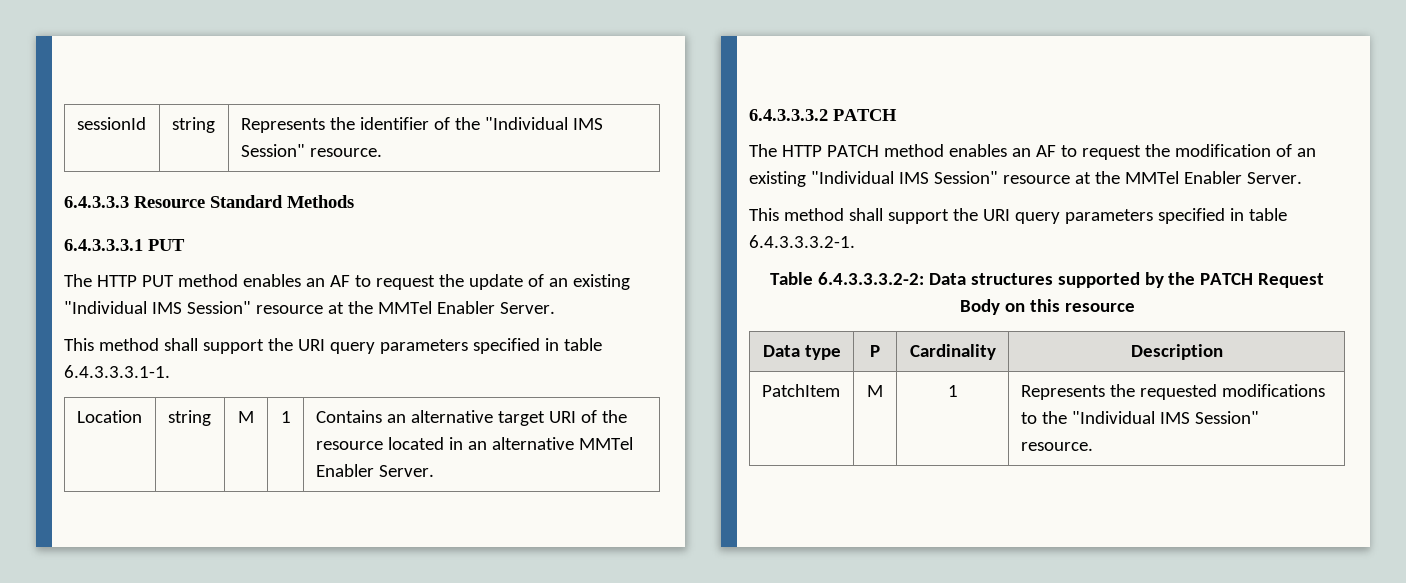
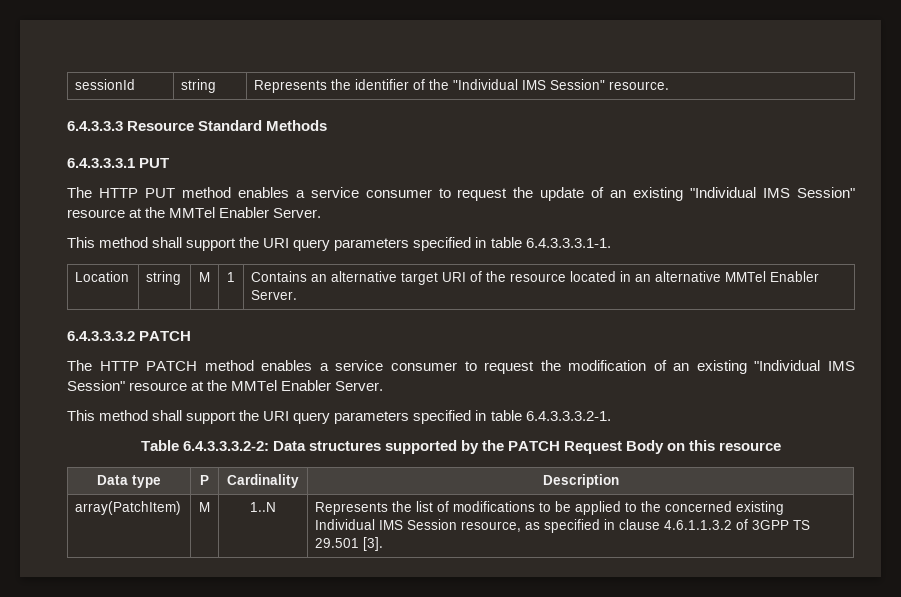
[305,275,350,287] an AF -> [295,187,432,198] a service consumer
[1011,145,1056,157] an AF -> [319,360,457,371] a service consumer
[761,384,840,397] [867,385,883,397] [947,385,958,397] [1020,384,1325,400] [1020,411,1259,424] [1020,442,1093,451] PatchItem | M | 1 | Represents the requested modifications to the "Individual IMS Session" resource. -> [75,501,182,515] [199,502,210,512] [250,502,276,512] [315,501,785,515] [315,519,811,533] [315,537,384,551] array(PatchItem) | M | 1..N | Represents the list of modifications to be applied to the concerned existing Individual IMS Session resource, as specified in clause 4.6.1.1.3.2 of 3GPP TS 29.501 [3].

